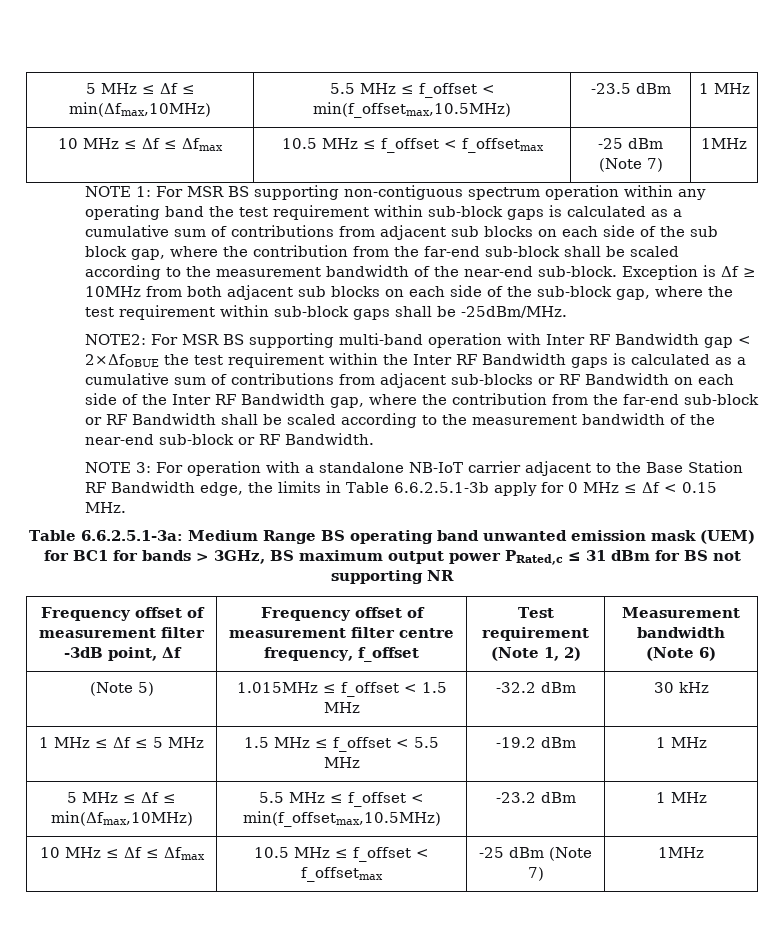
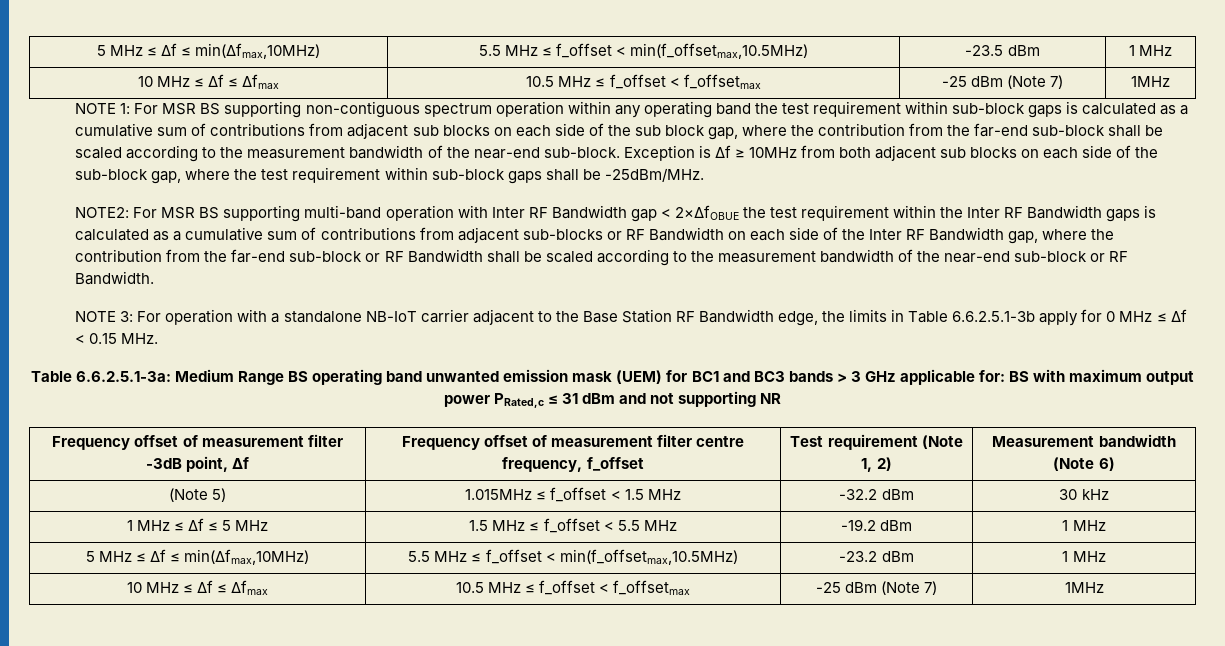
[112,550,294,564] for bands > 3GHz, BS -> [722,369,1065,385] and BC3 bands > 3 GHz applicable for: BS with
[654,550,708,561] for BS -> [619,393,647,404] and

